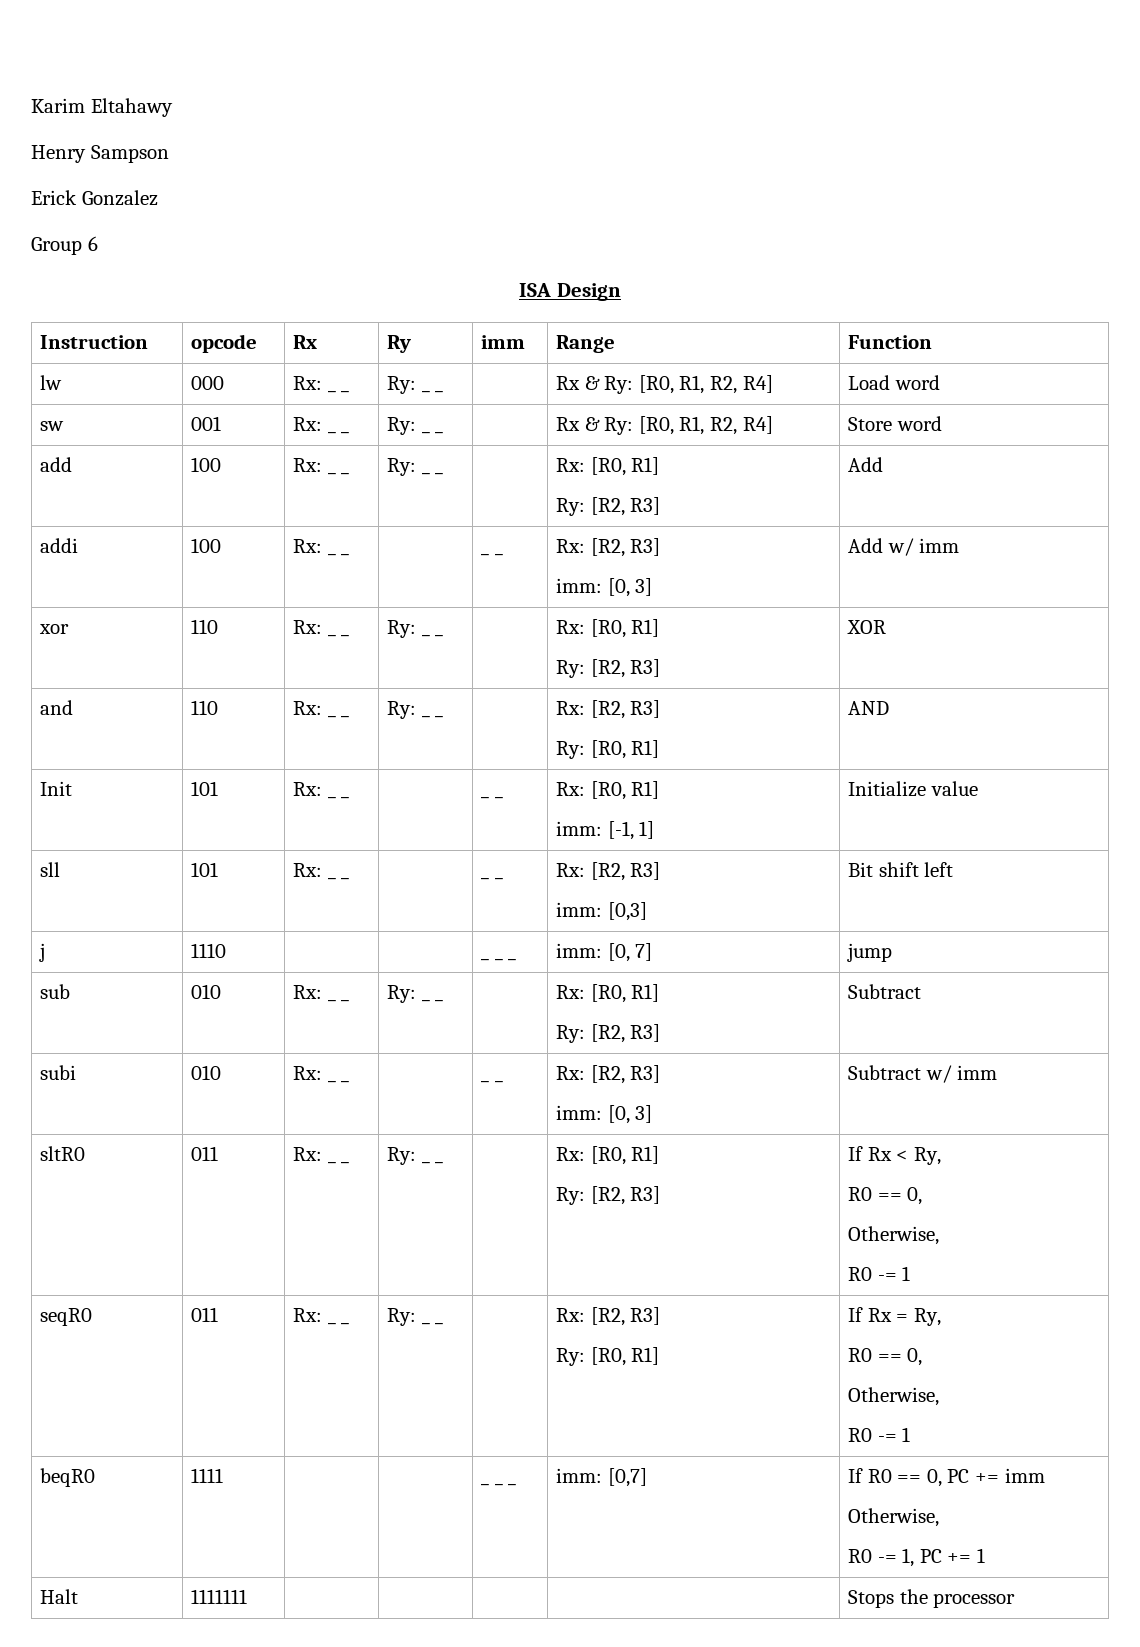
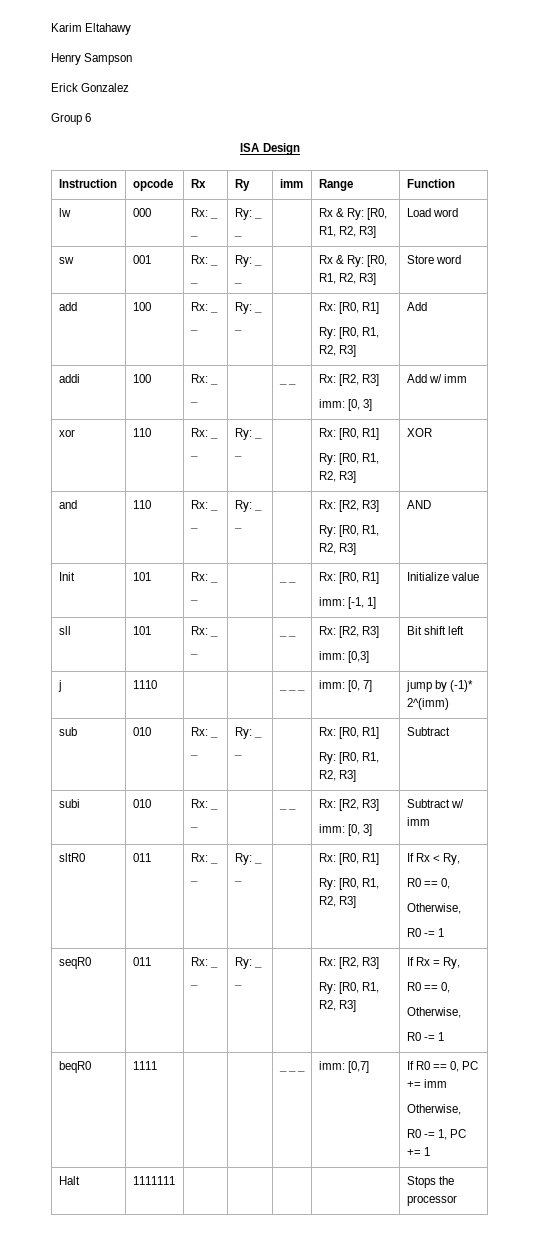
[742,375,773,393] R4] -> [358,226,376,238] R3]
[742,416,773,434] R4] -> [358,273,376,285] R3]
[590,497,625,516] [R2, -> [338,327,379,339] [318,345,336,356] [R0, R1, R2,
[590,659,625,678] [R2, -> [338,453,379,465] [318,471,336,482] [R0, R1, R2,
[631,740,660,758] R1] -> [361,525,379,536] [318,543,356,555] R1, R2, R3]
(893, 952) none -> [434,680,473,692] [406,698,449,710] by (-1)* 2^(imm)
[590,1024,625,1043] [R2, -> [338,752,379,764] [318,770,336,781] [R0, R1, R2,
[590,1186,625,1205] [R2, -> [338,878,379,890] [318,896,336,907] [R0, R1, R2,
[631,1347,660,1365] R1] -> [361,982,379,993] [318,1000,356,1012] R1, R2, R3]

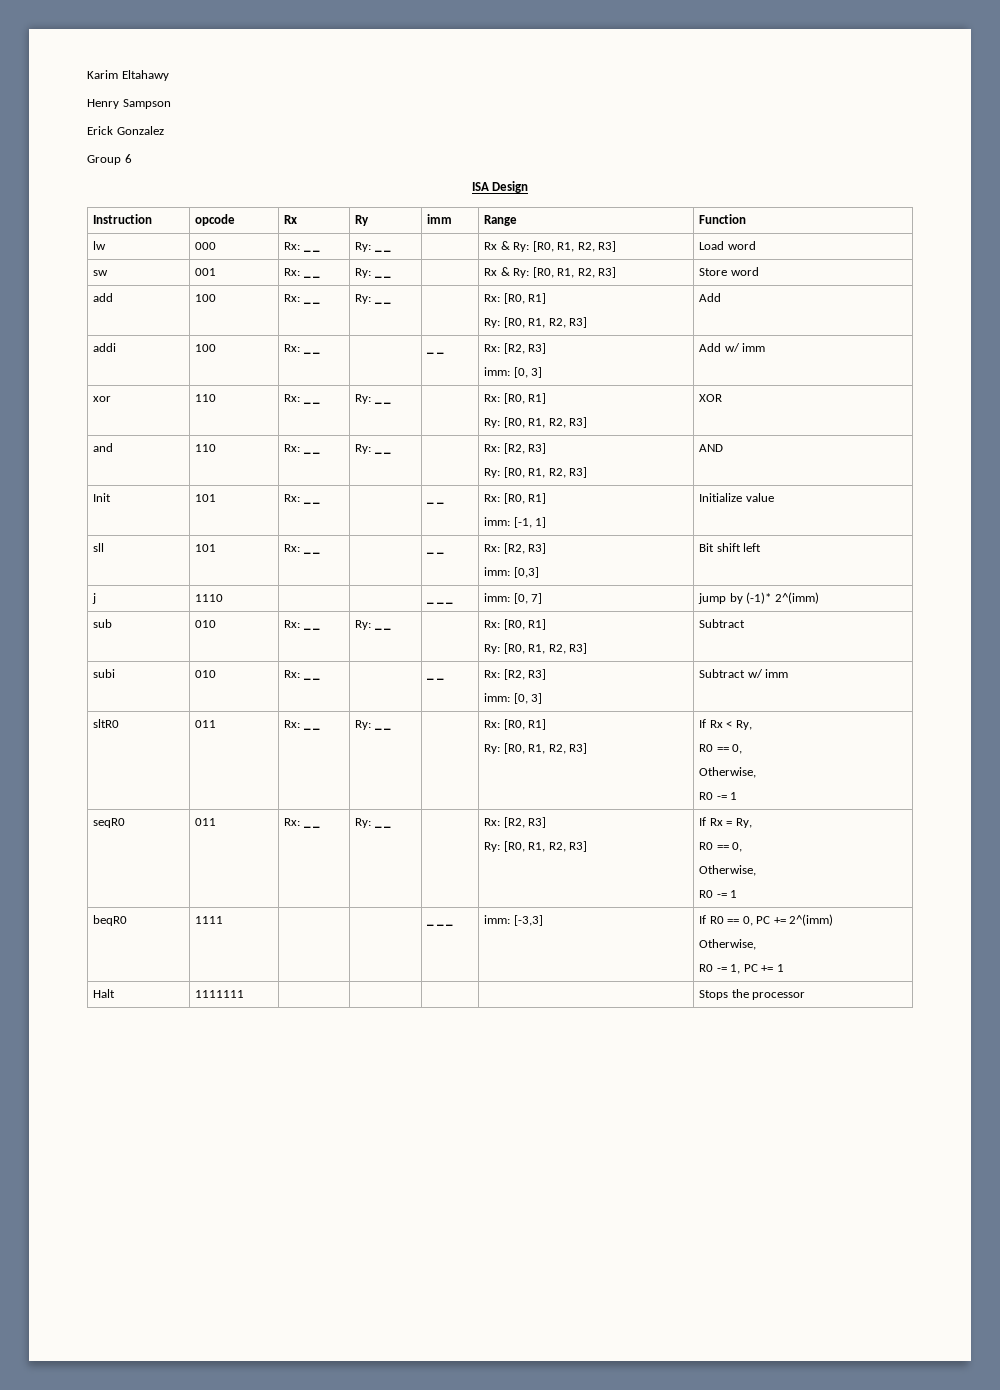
[347,1061,369,1073] [0,7] -> [513,915,543,926] [-3,3]
[423,1079,447,1088] imm -> [789,914,834,926] 2^(imm)

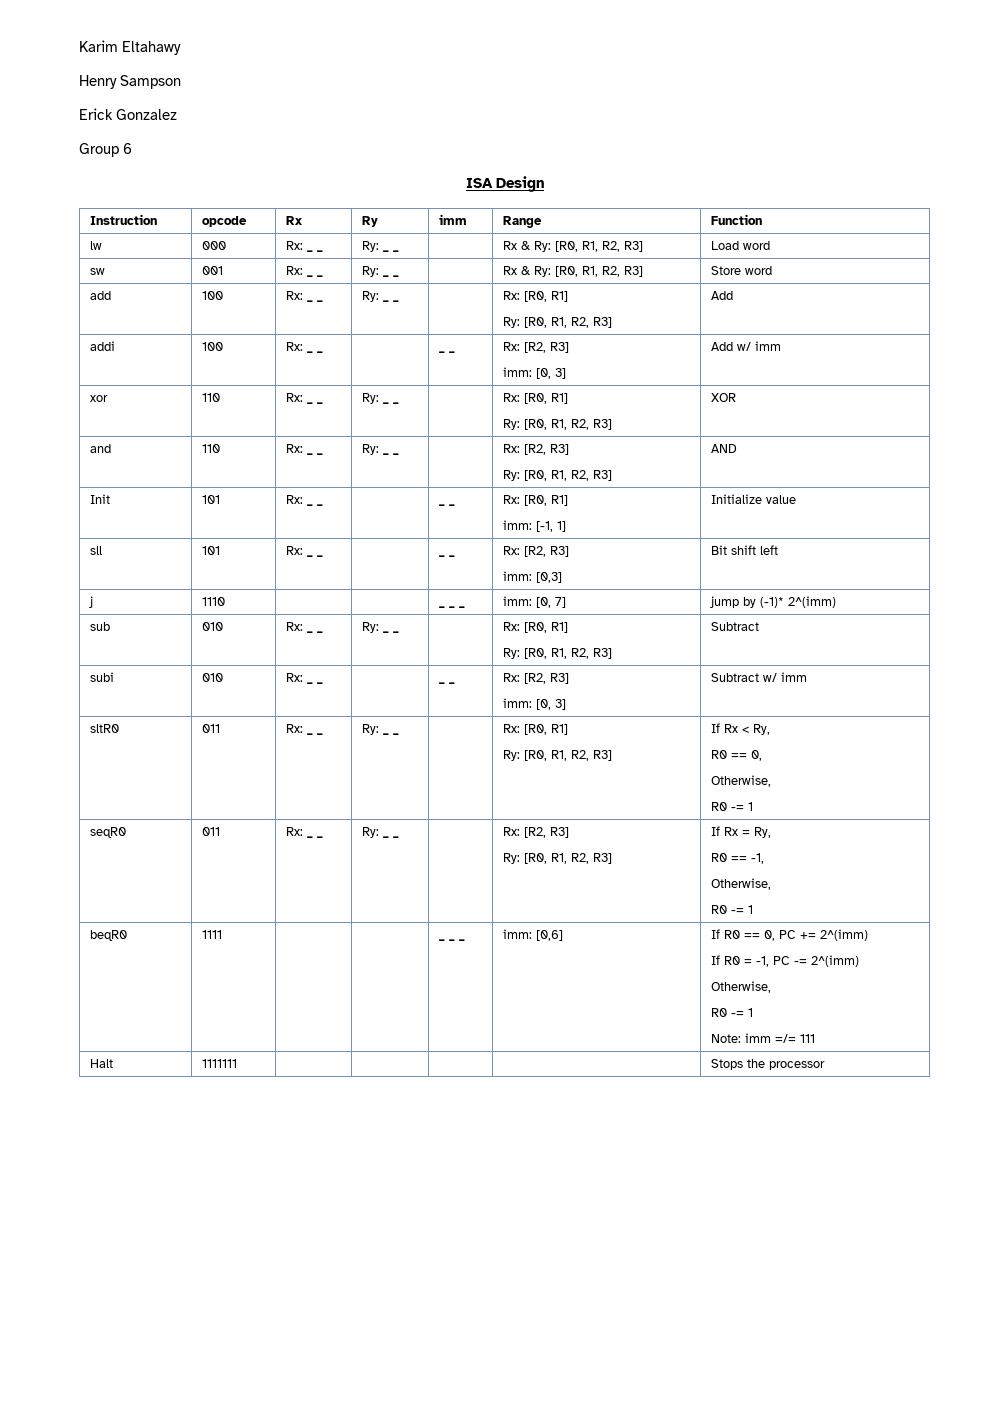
[732,842,743,852] 0, -> [750,853,764,864] -1,
[513,915,543,926] [-3,3] -> [535,930,563,941] [0,6]
[699,939,757,950] [699,964,784,974] Otherwise, // R0 -= 1, PC += 1 -> [710,955,859,967] [710,981,771,993] [710,1008,753,1017] [710,1033,815,1043] If R0 = -1, PC -= 2^(imm) // Otherwise, // R0 -= 1 // Note: imm =/= 111

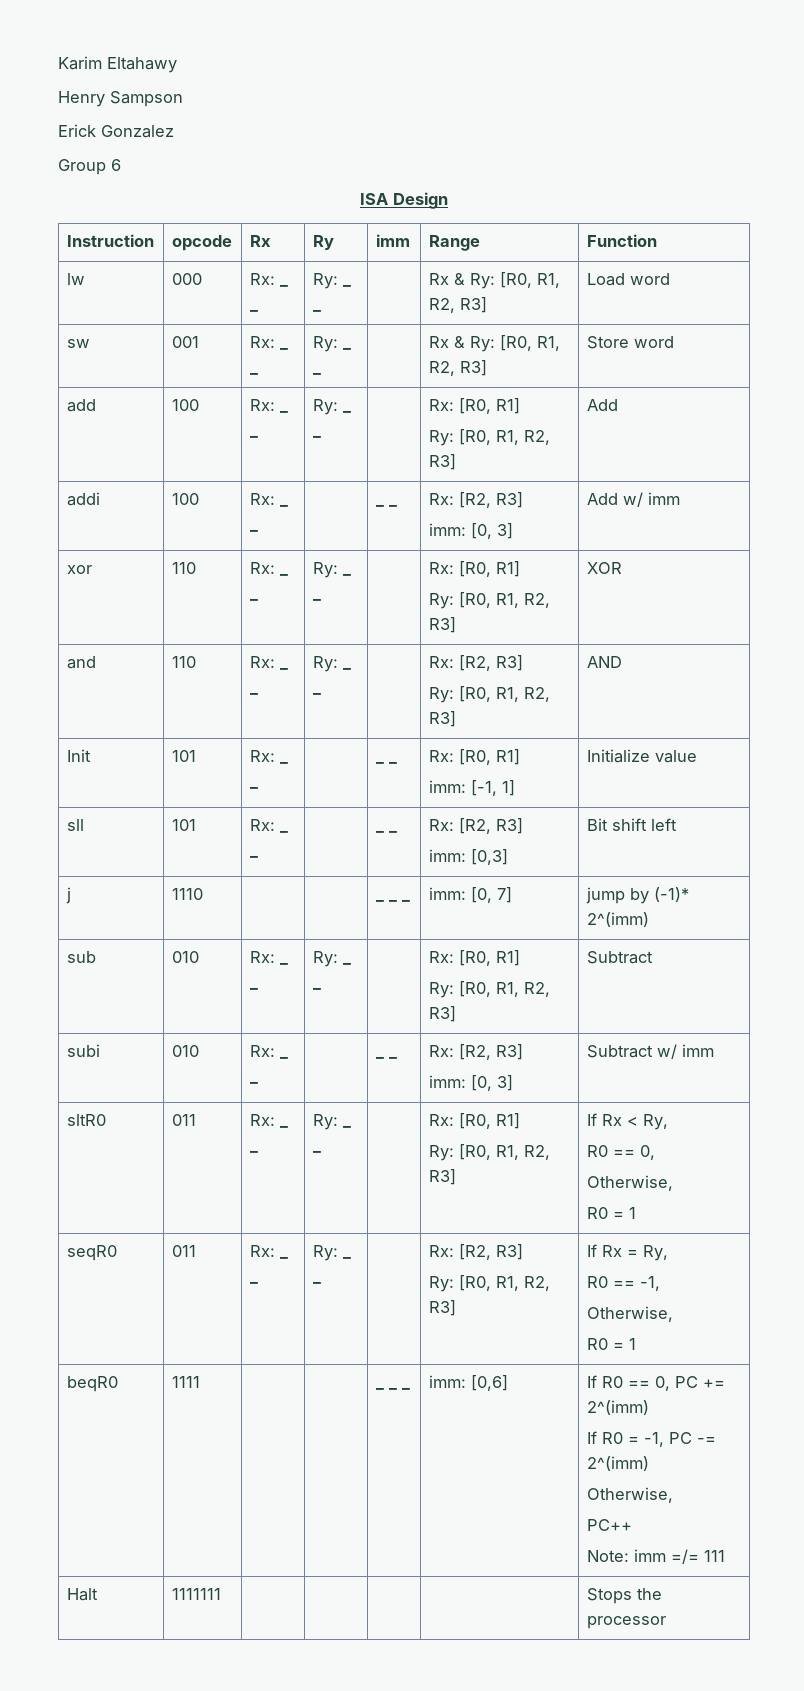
[730,805,744,811] -= -> [612,1212,624,1219] =
[730,908,744,914] -= -> [612,1343,624,1350] =
[710,1008,753,1017] R0 -= 1 -> [586,1519,632,1531] PC++

